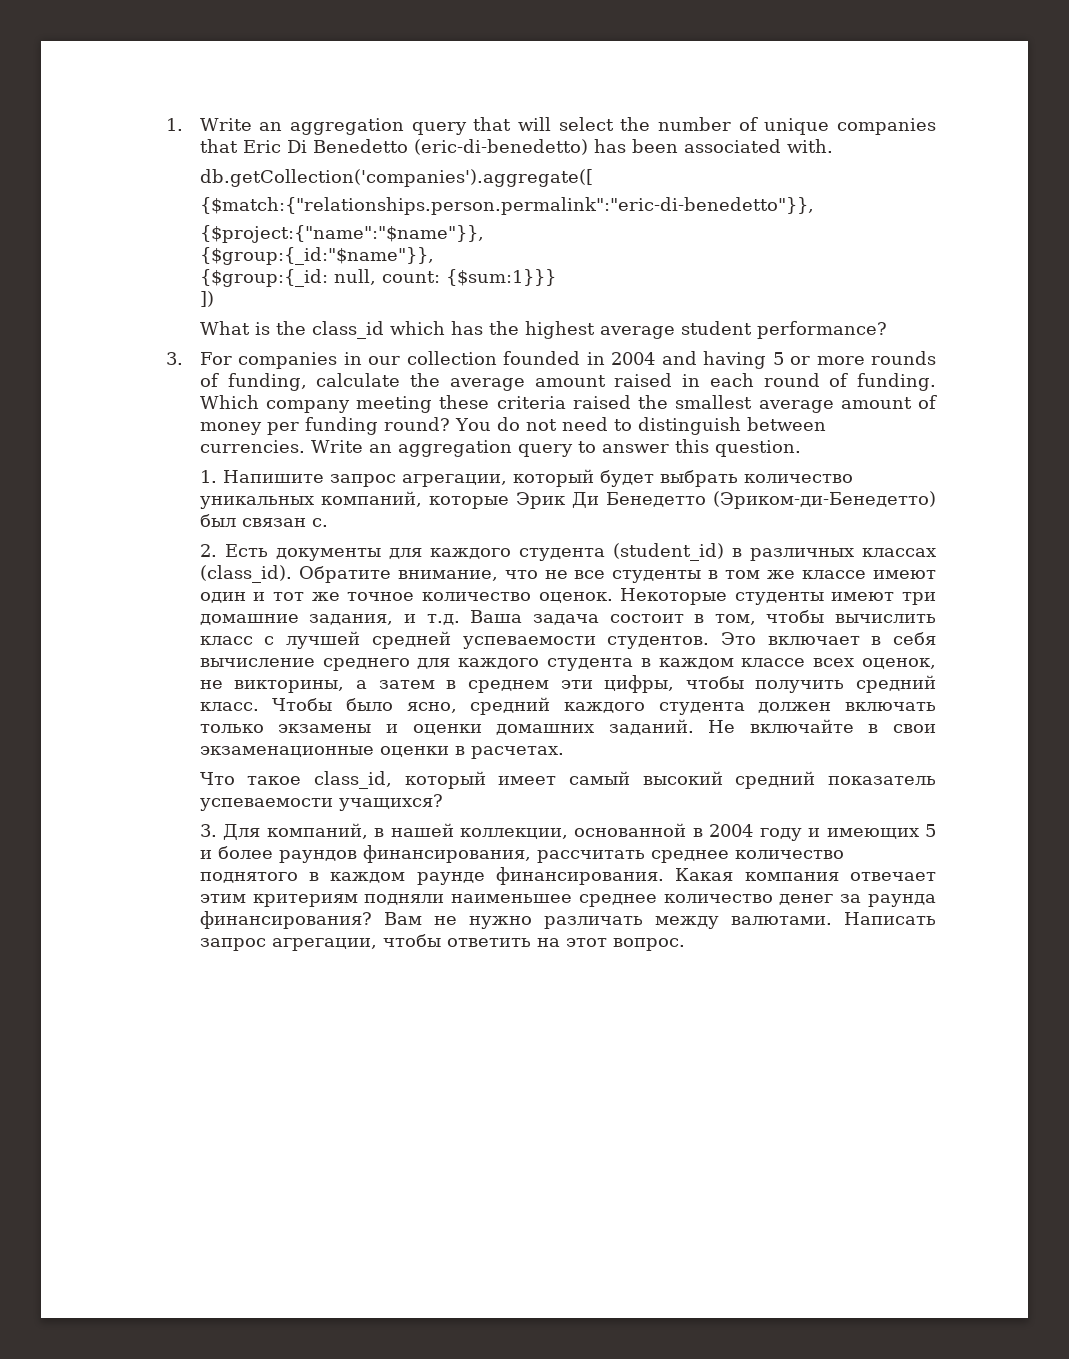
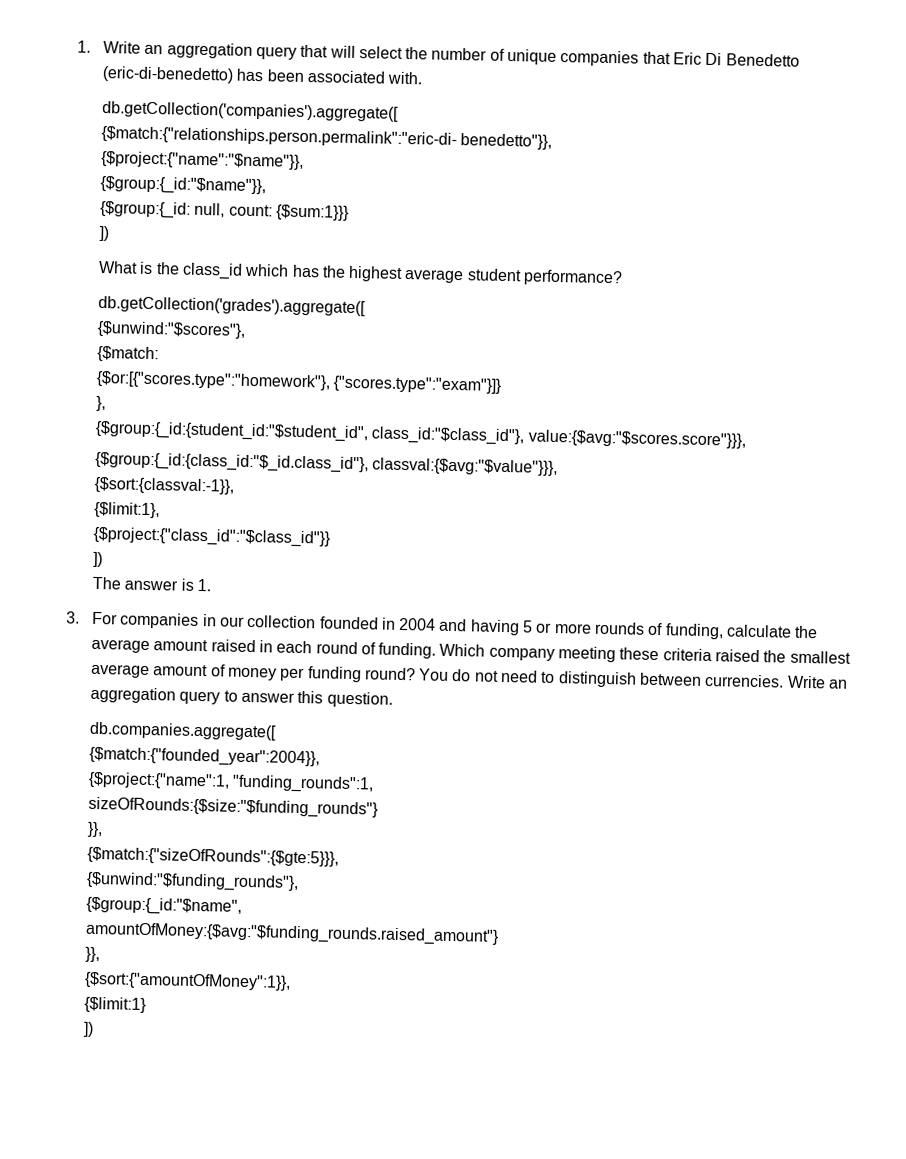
[199,197,814,215] {$match:{"relationships.person.permalink":"eric-di-benedetto"}}, -> [100,125,553,150] {$match:{"relationships.person.permalink":"eric-di- benedetto"}},
(887, 330) none -> [97,295,366,317] [96,320,246,339] [96,345,159,363] [95,370,503,394] [95,395,106,412] [94,420,746,449] [94,451,559,477] [93,476,234,495] [93,501,160,519] [92,526,331,548] [92,551,103,568] [91,576,211,592] // db.getCollection('grades').aggregate([ // {$unwind:"$scores"}, // {$match: // {$or:[{"scores.type":"homework"}, {"scores.type":"exam"}]} // }, // {$group:{_id:{student_id:"$student_id", class_id:"$class_id"}, value:{$avg:"$scores.score"}}}, // {$group:{_id:{class_id:"$_id.class_id"}, classval:{$avg:"$value"}}}, // {$sort:{classval:-1}}, // {$limit:1}, // {$project:{"class_id":"$class_id"}} // ]) // The answer is 1.
[199,469,853,487] [199,491,936,509] [199,514,328,527] [199,543,936,561] [199,565,936,583] [199,588,936,605] [199,610,936,625] [199,631,937,649] [199,658,936,671] [199,675,936,693] [199,697,936,715] [199,719,937,735] [199,746,564,759] [199,771,936,789] [199,794,443,811] [199,823,936,841] [199,845,844,863] [199,867,936,885] [199,894,936,907] [199,911,936,929] [199,934,685,951] 1. Напишите запрос агрегации, который будет выбрать количество уникальных компаний, которые Эрик Ди Бенедетто (Эриком-ди-Бенедетто) был связан с. // 2. Есть документы для каждого студента (student_id) в различных классах (class_id). Обратите внимание, что не все студенты в том же классе имеют один и тот же точное количество оценок. Некоторые студенты имеют три домашние задания, и т.д. Ваша задача состоит в том, чтобы вычислить класс с лучшей средней успеваемости студентов. Это включает в себя вычисление среднего для каждого студента в каждом классе всех оценок, не викторины, а затем в среднем эти цифры, чтобы получить средний класс. Чтобы было ясно, средний каждого студента должен включать только экзамены и оценки домашних заданий. Не включайте в свои экзаменационные оценки в расчетах. // Что такое class_id, который имеет самый высокий средний показатель успеваемости учащихся? // 3. Для компаний, в нашей коллекции, основанной в 2004 году и имеющих 5 и более раундов финансирования, рассчитать среднее количество поднятого в каждом раунде финансирования. Какая компания отвечает этим критериям подняли наименьшее среднее количество денег за раунда финансирования? Вам не нужно различать между валютами. Написать запрос агрегации, чтобы ответить на этот вопрос. -> [88,721,277,741] [88,746,320,768] [87,771,375,794] [87,796,379,819] [86,821,103,838] [86,846,339,867] [85,871,299,893] [85,896,242,916] [84,921,500,946] [84,946,100,963] [83,971,291,991] [83,996,147,1014] [82,1021,94,1037] db.companies.aggregate([ // {$match:{"founded_year":2004}}, // {$project:{"name":1, "funding_rounds":1, // sizeOfRounds:{$size:"$funding_rounds"} // }}, // {$match:{"sizeOfRounds":{$gte:5}}}, // {$unwind:"$funding_rounds"}, // {$group:{_id:"$name", // amountOfMoney:{$avg:"$funding_rounds.raised_amount"} // }}, // {$sort:{"amountOfMoney":1}}, // {$limit:1} // ])

